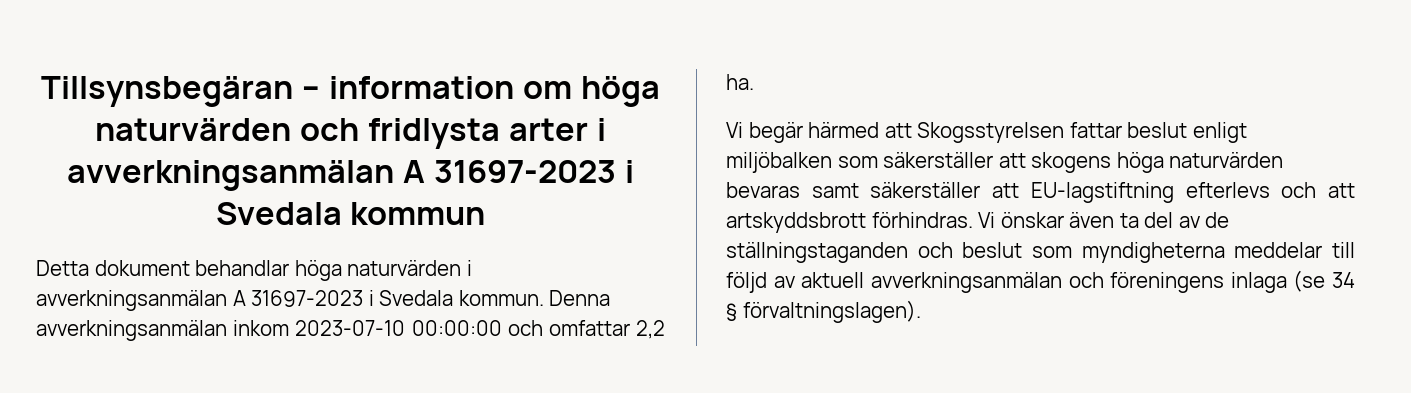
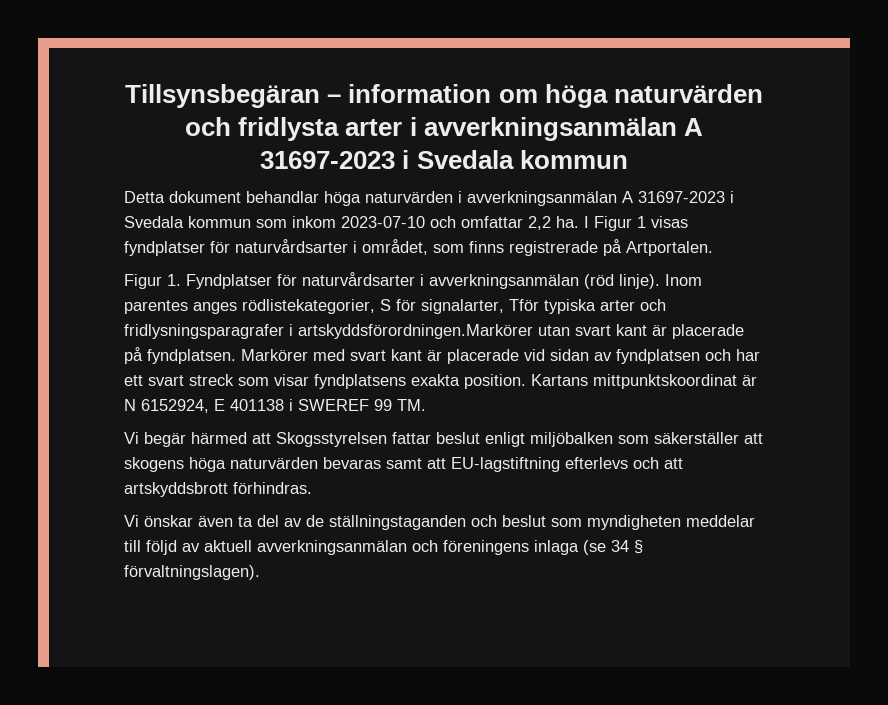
[458,290,611,306] [36,320,227,341] kommun. Denna avverkningsanmälan -> [188,216,287,228] kommun som
[411,320,502,336] 00:00:00 -> (425, 222) none
(754, 82) none -> [584,216,688,231] [124,239,713,256] [124,272,702,289] [124,299,666,314] [124,324,744,339] [124,347,760,364] [124,374,757,389] [124,399,426,413] I Figur 1 visas fyndplatser för naturvårdsarter i området, som finns registrerade på Artportalen. // Figur 1. Fyndplatser för naturvårdsarter i avverkningsanmälan (röd linje). Inom parentes anges rödlistekategorier, S för signalarter, Tför typiska arter och fridlysningsparagrafer i artskyddsförordningen.Markörer utan svart kant är placerade på fyndplatsen. Markörer med svart kant är placerade vid sidan av fyndplatsen och har ett svart streck som visar fyndplatsens exakta position. Kartans mittpunktskoordinat är N 6152924, E 401138 i SWEREF 99 TM.
[870,182,981,198] säkerställer -> (422, 463) none
(973, 220) none -> (312, 488) //
[1081,242,1225,263] myndigheterna -> [587,515,681,530] myndigheten

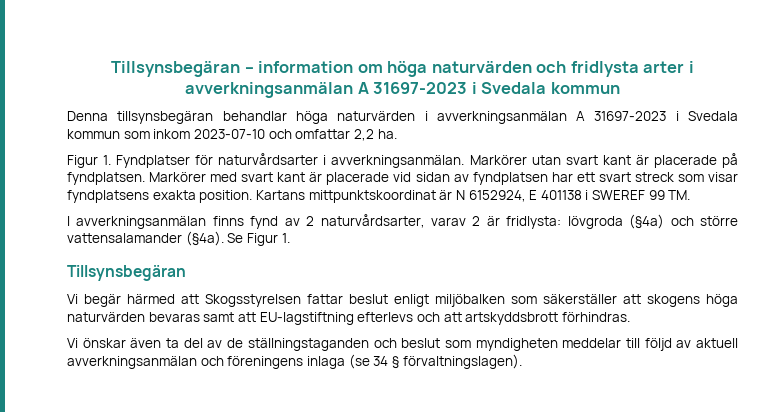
[124,191,241,203] Detta dokument -> [67,111,214,124] Denna tillsynsbegäran
[584,216,688,231] [124,239,713,256] I Figur 1 visas fyndplatser för naturvårdsarter i området, som finns registrerade på Artportalen. -> (397, 134) none
[429,274,702,289] [124,299,666,314] [124,324,533,339] avverkningsanmälan (röd linje). Inom parentes anges rödlistekategorier, S för signalarter, Tför typiska arter och fridlysningsparagrafer i artskyddsförordningen.Markörer -> [331,155,527,168] avverkningsanmälan. Markörer
[705,349,731,361] och -> (548, 178) none
(426, 405) none -> [67,214,739,229] [67,231,290,246] [67,265,186,281] // I avverkningsanmälan finns fynd av 2 naturvårdsarter, varav 2 är fridlysta: lövgroda (§4a) och större vattensalamander (§4a). Se Figur 1. // Tillsynsbegäran

